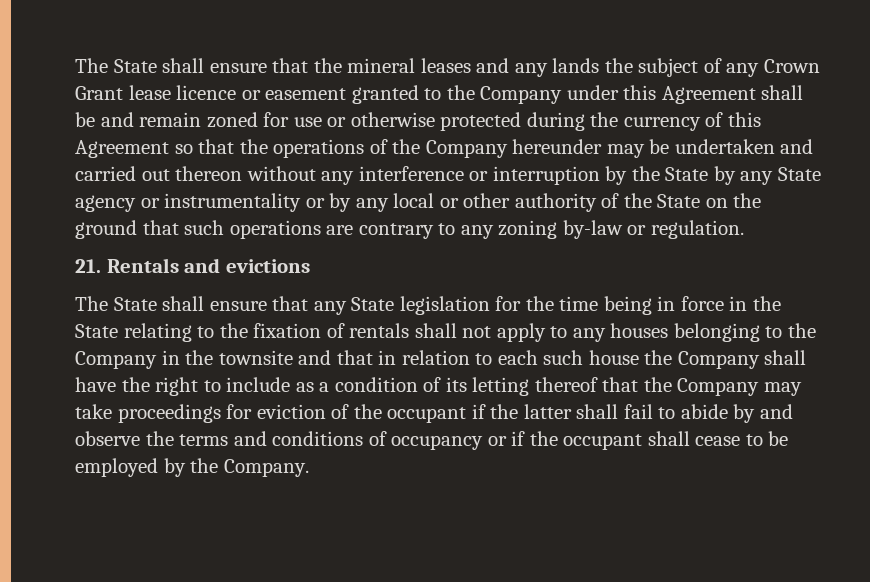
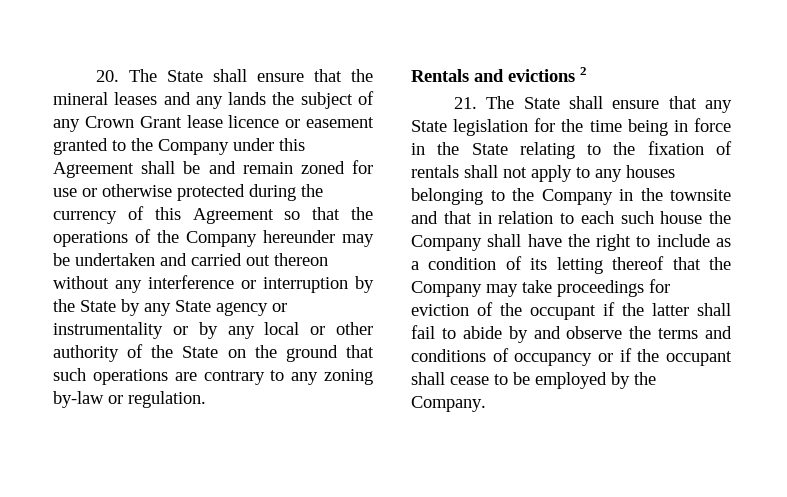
(75, 65) none -> [96,70,120,82] 20.
[75,259,101,273] 21. -> (206, 399) none
(310, 266) // -> [580,67,587,75] [454,97,478,109] 2 // 21.

